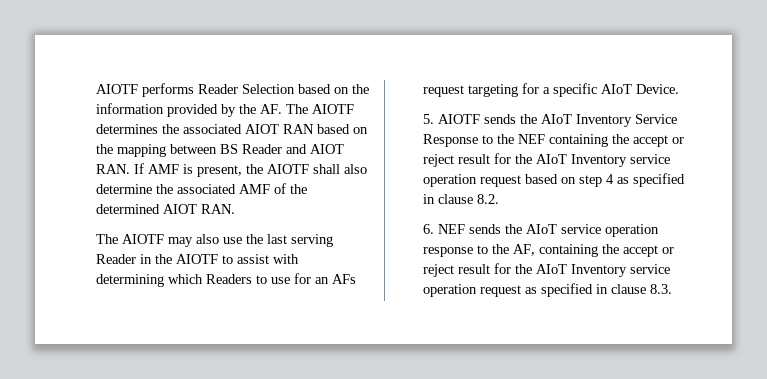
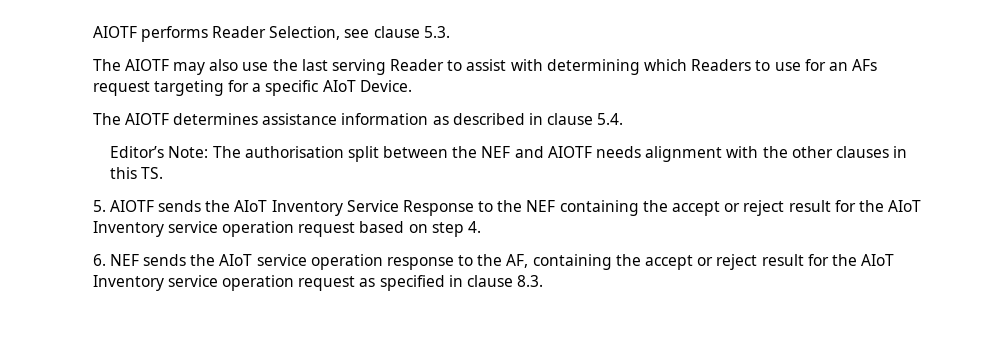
[242,84,370,94] [96,103,355,117] [96,124,369,134] [96,144,345,157] [96,163,368,177] [96,183,308,194] [96,204,236,214] Selection based on the information provided by the AF. The AIOTF determines the associated AIOT RAN based on the mapping between BS Reader and AIOT RAN. If AMF is present, the AIOTF shall also determine the associated AMF of the determined AIOT RAN. -> [269,26,450,40] Selection, see clause 5.3.
[140,254,219,264] in the AIOTF -> (445, 65) none
(680, 89) none -> [92,113,624,125] [110,146,908,162] [110,167,164,179] // The AIOTF determines assistance information as described in clause 5.4. // Editor’s Note: The authorisation split between the NEF and AIOTF needs alignment with the other clauses in this TS.
[606,173,686,187] [423,194,500,204] 4 as specified in clause 8.2. -> [467,221,481,233] 4.

